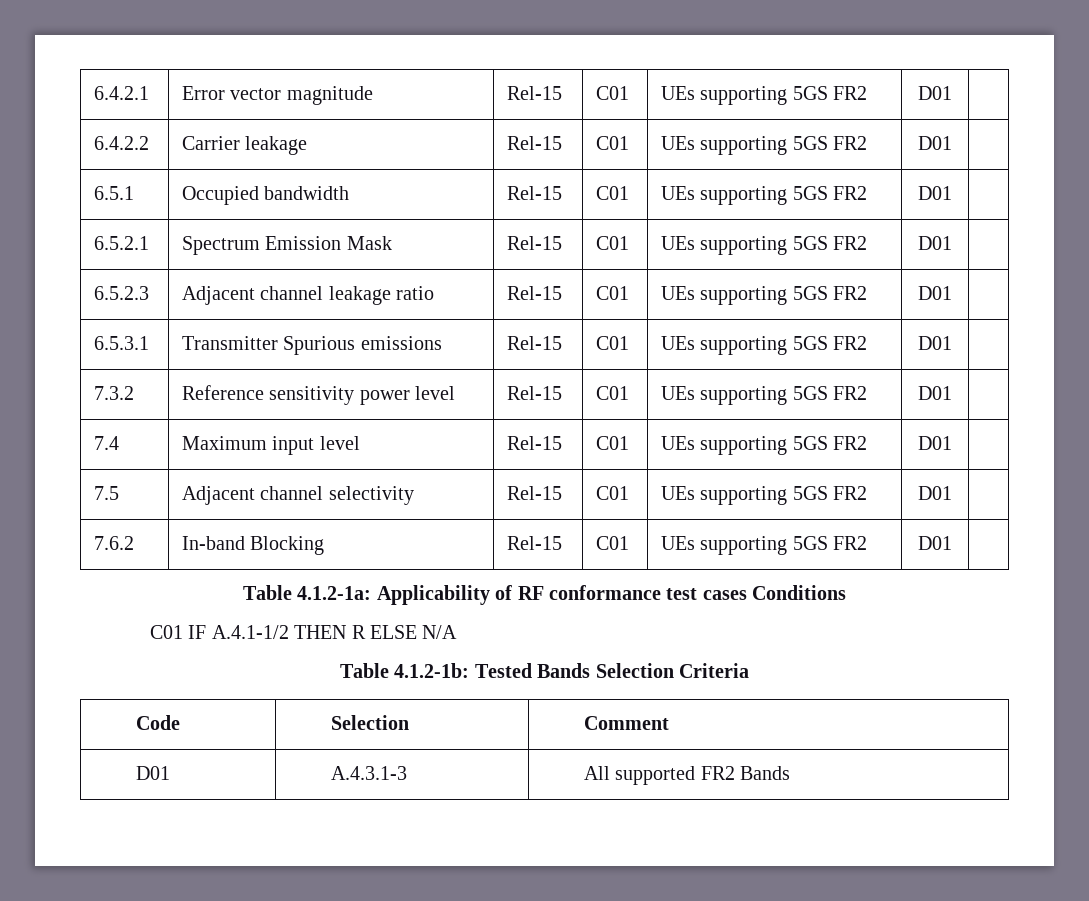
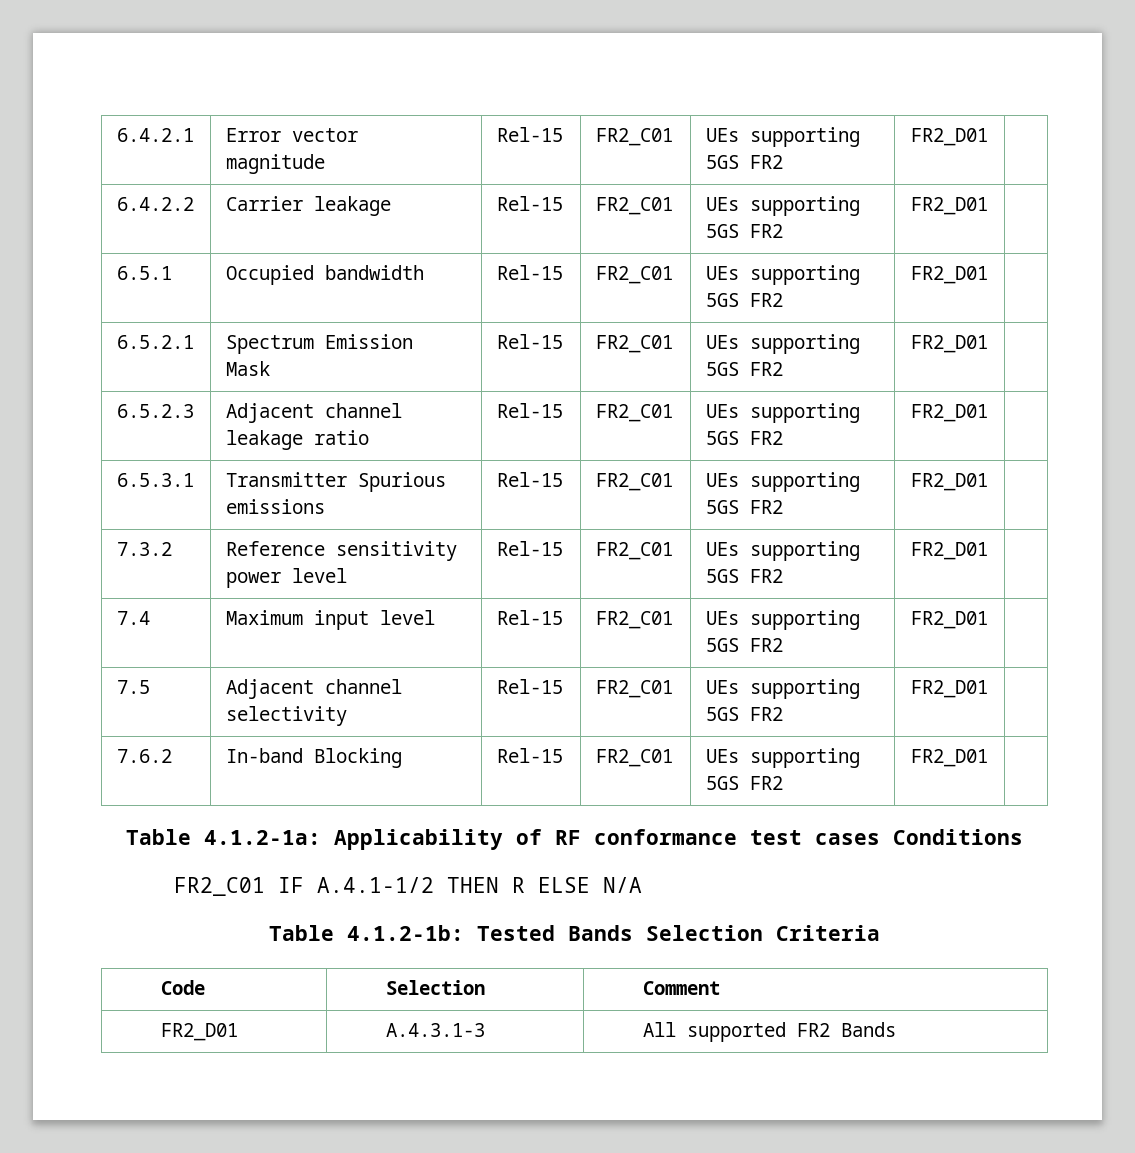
[595,86,629,100] [660,86,868,105] [918,86,952,100] C01 | UEs supporting 5GS FR2 | D01 -> [595,128,673,146] [705,127,860,147] [705,155,783,169] [911,128,988,146] FR2_C01 | UEs supporting 5GS FR2 | FR2_D01
[595,136,629,150] [660,136,868,155] [918,136,952,150] C01 | UEs supporting 5GS FR2 | D01 -> [595,197,673,215] [705,196,860,216] [705,224,783,238] [911,197,988,215] FR2_C01 | UEs supporting 5GS FR2 | FR2_D01
[595,186,629,200] [660,186,868,205] [918,186,952,200] C01 | UEs supporting 5GS FR2 | D01 -> [595,266,673,284] [705,265,860,285] [705,293,783,307] [911,266,988,284] FR2_C01 | UEs supporting 5GS FR2 | FR2_D01
[595,236,629,250] [660,236,868,255] [918,236,952,250] C01 | UEs supporting 5GS FR2 | D01 -> [595,335,673,353] [705,334,860,354] [705,362,783,376] [911,335,988,353] FR2_C01 | UEs supporting 5GS FR2 | FR2_D01
[595,286,629,300] [660,286,868,305] [918,286,952,300] C01 | UEs supporting 5GS FR2 | D01 -> [595,404,673,422] [705,403,860,423] [705,431,783,445] [911,404,988,422] FR2_C01 | UEs supporting 5GS FR2 | FR2_D01
[595,336,629,350] [660,336,868,355] [918,336,952,350] C01 | UEs supporting 5GS FR2 | D01 -> [595,473,673,491] [705,472,860,492] [705,500,783,514] [911,473,988,491] FR2_C01 | UEs supporting 5GS FR2 | FR2_D01
[595,386,629,400] [660,386,868,405] [918,386,952,400] C01 | UEs supporting 5GS FR2 | D01 -> [595,542,673,560] [705,541,860,561] [705,569,783,583] [911,542,988,560] FR2_C01 | UEs supporting 5GS FR2 | FR2_D01
[595,436,629,450] [660,436,868,455] [918,436,952,450] C01 | UEs supporting 5GS FR2 | D01 -> [595,611,673,629] [705,610,860,630] [705,638,783,652] [911,611,988,629] FR2_C01 | UEs supporting 5GS FR2 | FR2_D01
[595,486,629,500] [660,486,868,505] [918,486,952,500] C01 | UEs supporting 5GS FR2 | D01 -> [595,680,673,698] [705,679,860,699] [705,707,783,721] [911,680,988,698] FR2_C01 | UEs supporting 5GS FR2 | FR2_D01
[595,536,629,550] [660,536,868,555] [918,536,952,550] C01 | UEs supporting 5GS FR2 | D01 -> [595,749,673,767] [705,748,860,768] [705,776,783,790] [911,749,988,767] FR2_C01 | UEs supporting 5GS FR2 | FR2_D01
[150,625,184,639] C01 -> [174,877,266,896] FR2_C01
[135,766,170,780] D01 -> [160,1023,238,1041] FR2_D01

